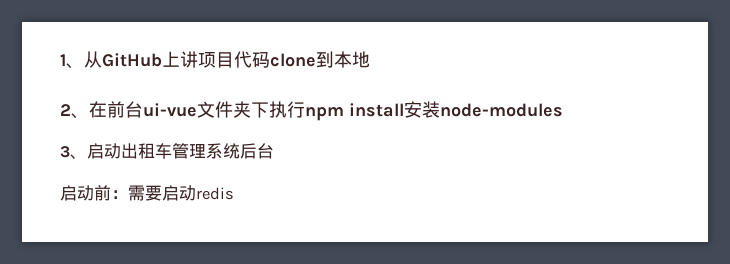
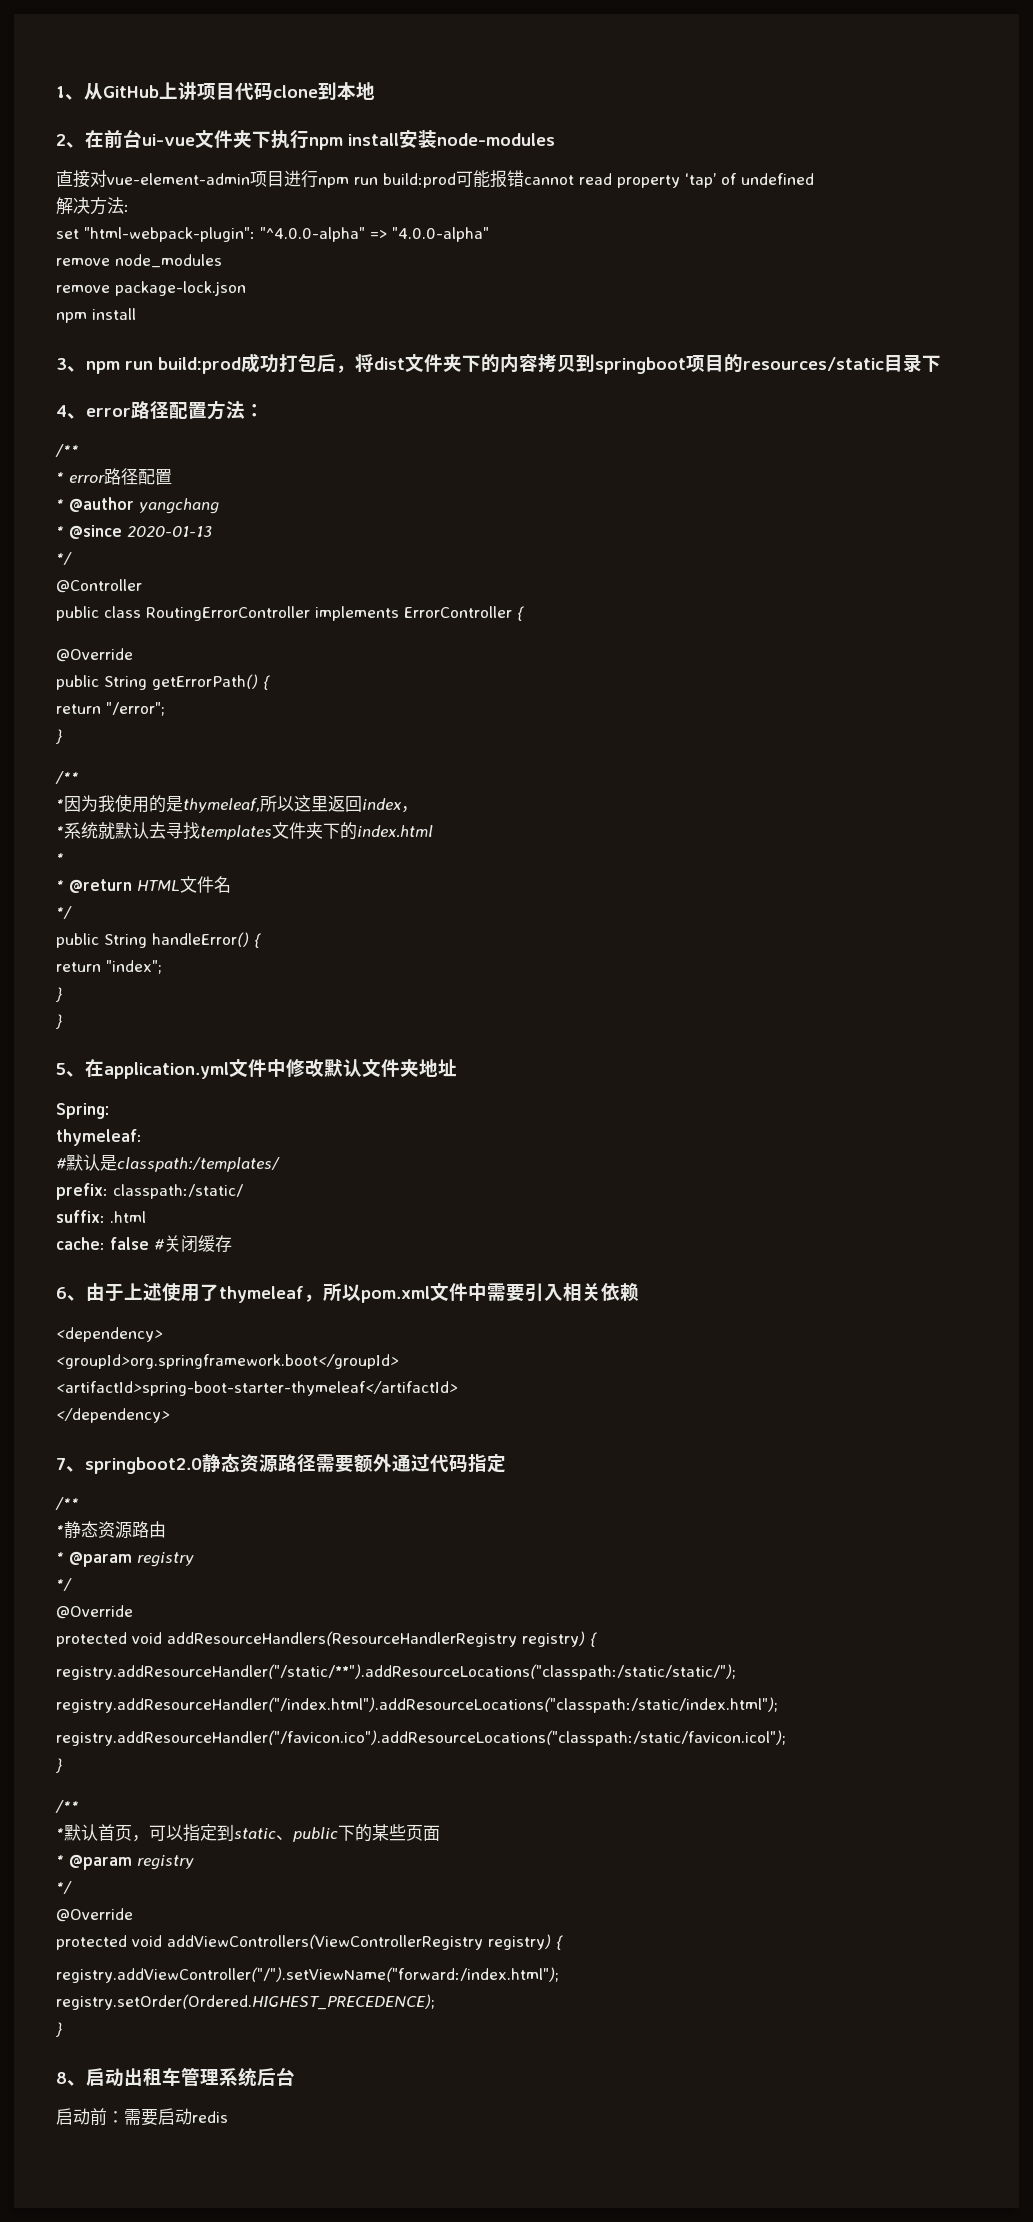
[60,146,70,158] 3 -> [56,170,814,188] [56,197,129,215] [56,227,489,242] [56,254,222,268] [56,281,246,296] [56,308,136,323] [56,353,941,374] [56,400,264,420] [55,444,79,457] [56,468,172,485] [56,497,219,514] [56,525,212,539] [56,552,72,565] [56,579,142,593] [56,606,524,621] [56,648,133,662] [56,674,270,690] [56,702,165,716] [55,729,62,744] [55,771,79,784] [56,794,418,813] [56,822,433,840] [56,853,64,864] [56,876,231,893] [56,906,72,919] [56,932,261,948] [56,960,162,974] [55,987,62,1002] [55,1014,62,1029] [56,1059,457,1079] [56,1103,109,1119] [56,1129,142,1146] [56,1154,280,1172] [56,1183,243,1200] [56,1210,146,1223] [56,1235,232,1253] [56,1283,639,1303] [56,1327,163,1342] [56,1354,399,1369] [56,1381,458,1396] [56,1408,170,1423] [56,1453,506,1474] [55,1497,79,1510] [56,1521,166,1539] [56,1551,194,1567] [56,1578,72,1591] [56,1605,133,1619] [56,1631,597,1647] [56,1664,736,1680] [56,1697,778,1713] [56,1730,786,1746] [55,1758,62,1773] [55,1800,79,1813] [56,1824,440,1842] [56,1854,194,1870] [56,1881,72,1894] [56,1908,133,1922] [56,1934,563,1950] [56,1967,559,1983] [56,1994,435,2010] [55,2022,62,2037] [56,2072,67,2084] 直接对vue-element-admin项目进行npm run build:prod可能报错cannot read property ‘tap’ of undefined // 解决方法: // set "html-webpack-plugin": "^4.0.0-alpha" => "4.0.0-alpha" // remove node_modules // remove package-lock.json // npm install // 3、npm run build:prod成功打包后，将dist文件夹下的内容拷贝到springboot项目的resources/static目录下 // 4、error路径配置方法： // /** // * error路径配置 // * @author yangchang // * @since 2020-01-13 // */ // @Controller // public class RoutingErrorController implements ErrorController { // @Override // public String getErrorPath() { // return "/error"; // } // /** // *因为我使用的是thymeleaf,所以这里返回index， // *系统就默认去寻找templates文件夹下的index.html // * // * @return HTML文件名 // */ // public String handleError() { // return "index"; // } // } // 5、在application.yml文件中修改默认文件夹地址 // Spring: // thymeleaf: // #默认是classpath:/templates/ // prefix: classpath:/static/ // suffix: .html // cache: false #关闭缓存 // 6、由于上述使用了thymeleaf，所以pom.xml文件中需要引入相关依赖 // <dependency> // <groupId>org.springframework.boot</groupId> // <artifactId>spring-boot-starter-thymeleaf</artifactId> // </dependency> // 7、springboot2.0静态资源路径需要额外通过代码指定 // /** // *静态资源路由 // * @param registry // */ // @Override // protected void addResourceHandlers(ResourceHandlerRegistry registry) { // registry.addResourceHandler("/static/**").addResourceLocations("classpath:/static/static/"); // registry.addResourceHandler("/index.html").addResourceLocations("classpath:/static/index.html"); // registry.addResourceHandler("/favicon.ico").addResourceLocations("classpath:/static/favicon.icol"); // } // /** // *默认首页，可以指定到static、public下的某些页面 // * @param registry // */ // @Override // protected void addViewControllers(ViewControllerRegistry registry) { // registry.addViewController("/").setViewName("forward:/index.html"); // registry.setOrder(Ordered.HIGHEST_PRECEDENCE); // } // 8

